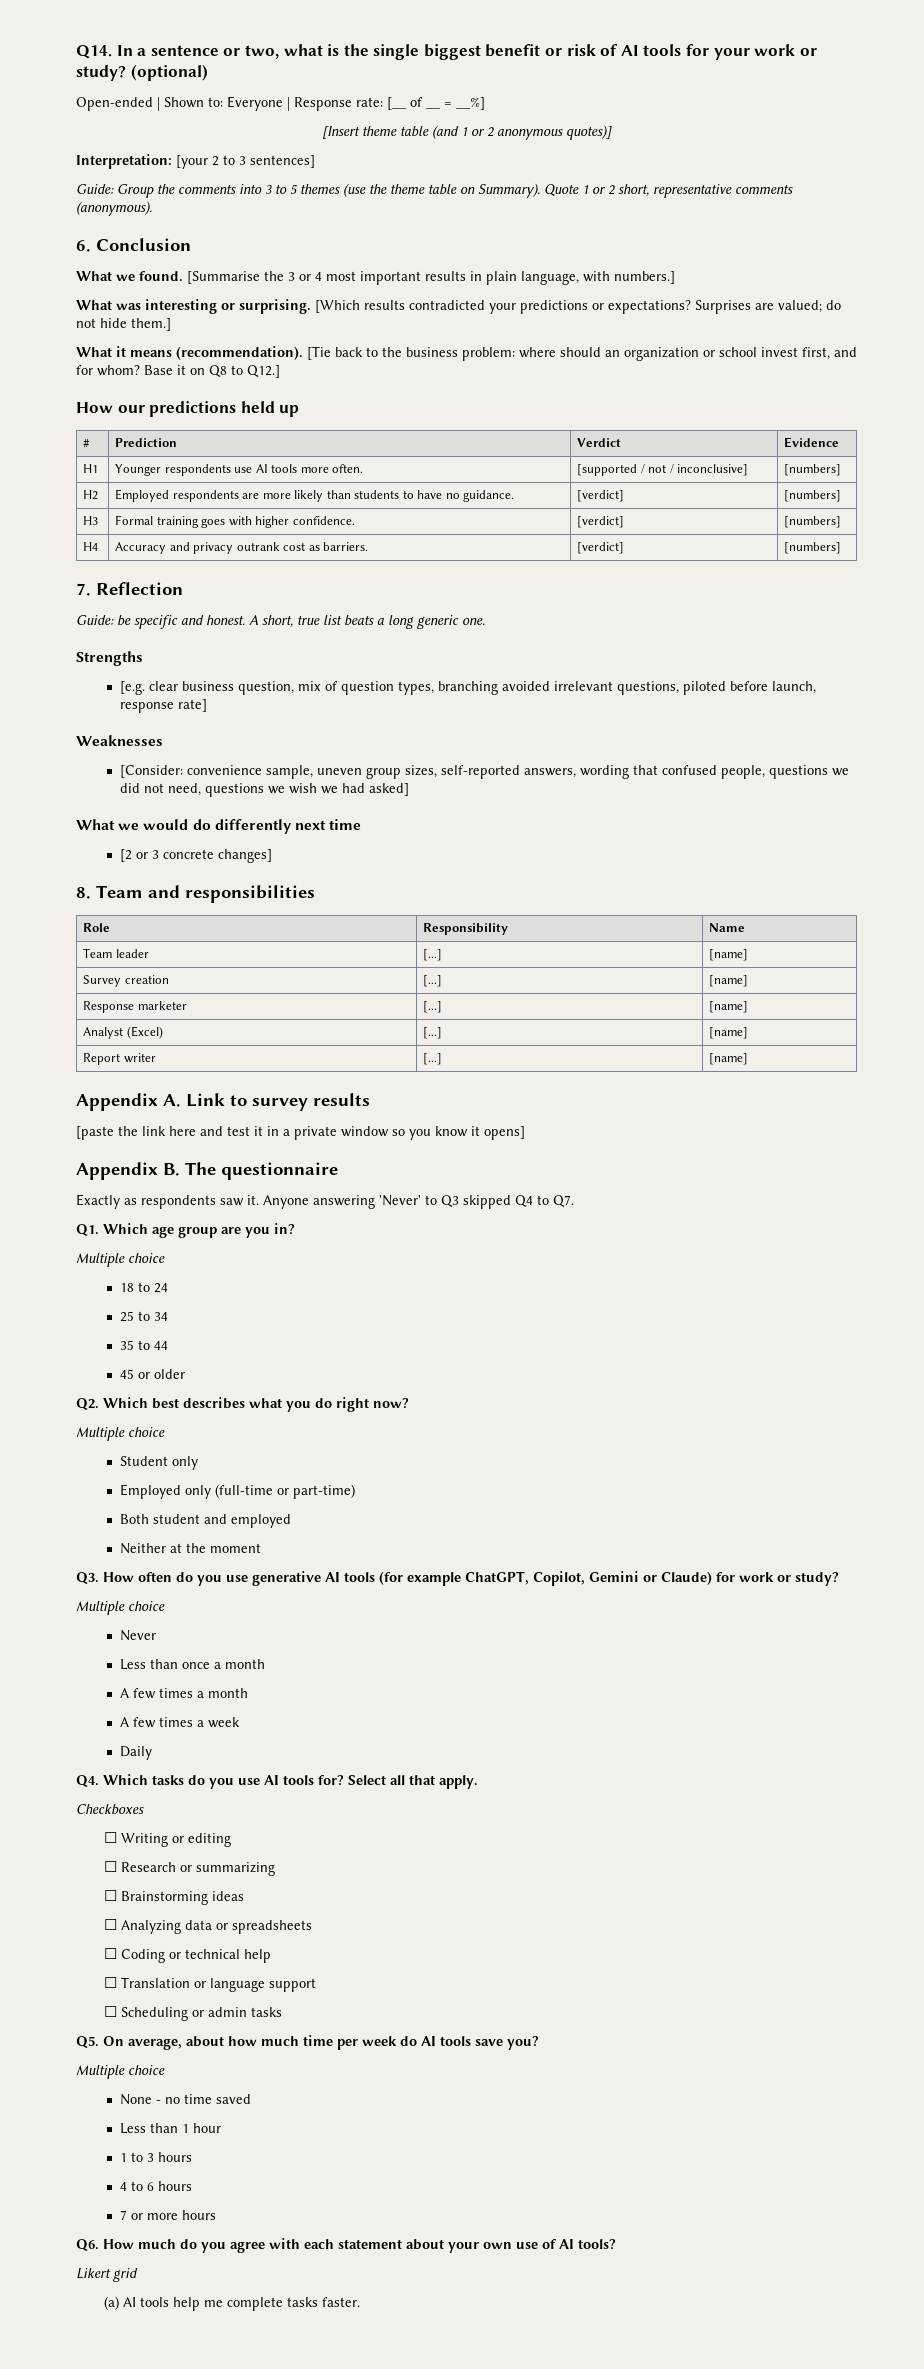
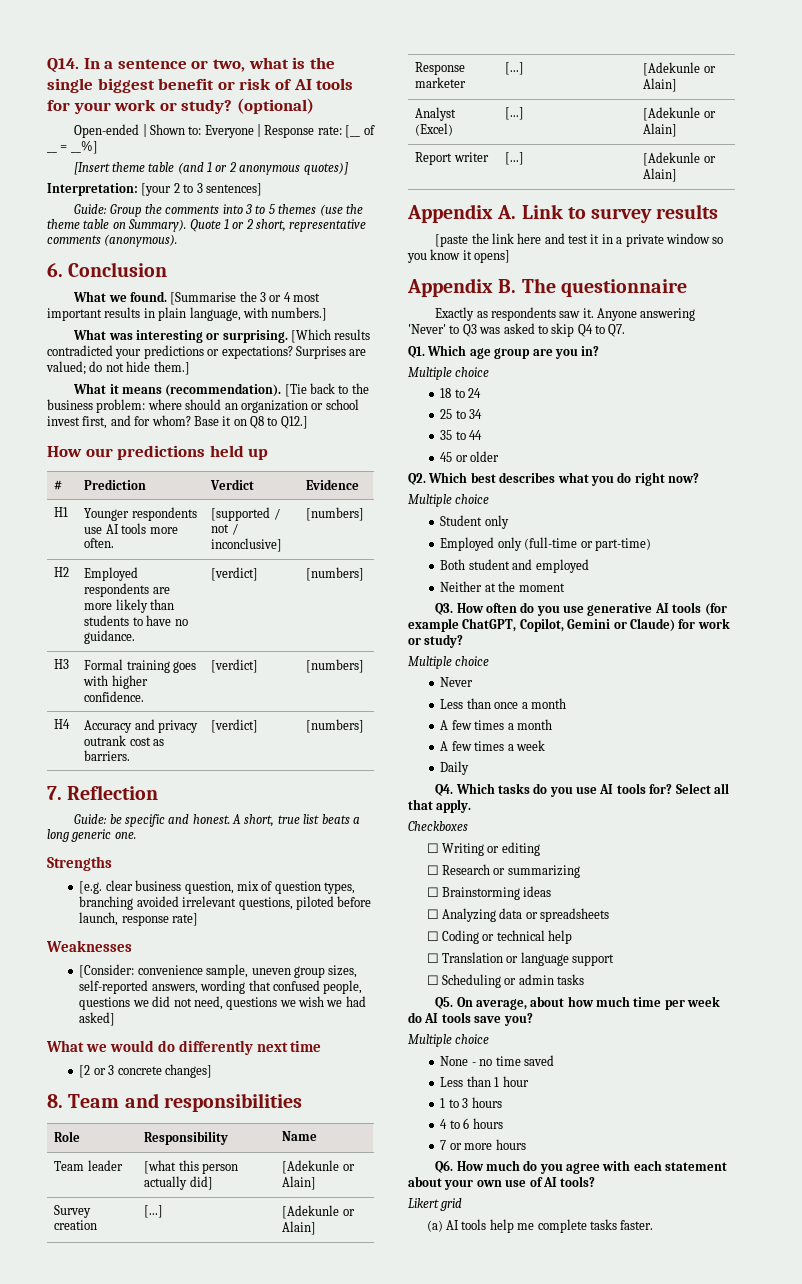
[422,949,442,961] [708,949,748,961] [...] | [name] -> [144,1160,239,1174] [144,1176,213,1190] [282,1160,355,1174] [282,1176,317,1190] [what this person actually did] | [Adekunle or Alain]
[708,975,748,987] [name] -> [282,1205,355,1219] [282,1221,317,1235] [Adekunle or Alain]
[708,1001,748,1013] [name] -> [643,62,716,76] [643,78,678,92] [Adekunle or Alain]
[708,1027,748,1039] [name] -> [643,107,716,121] [643,123,678,137] [Adekunle or Alain]
[708,1053,748,1065] [name] -> [643,152,716,166] [643,168,678,182] [Adekunle or Alain]
[463,1195,511,1209] skipped -> [479,323,575,337] was asked to skip

